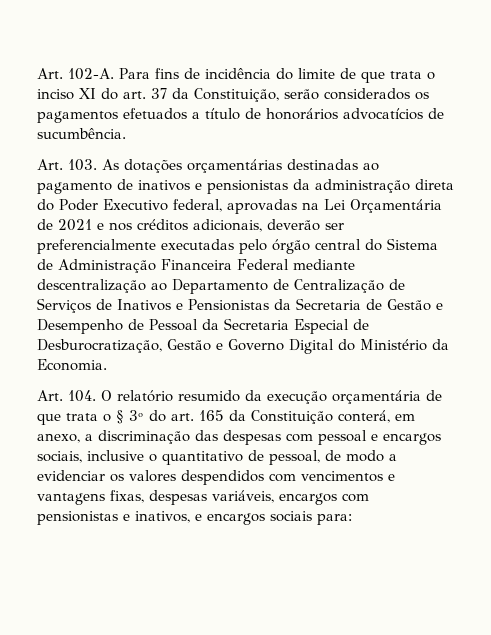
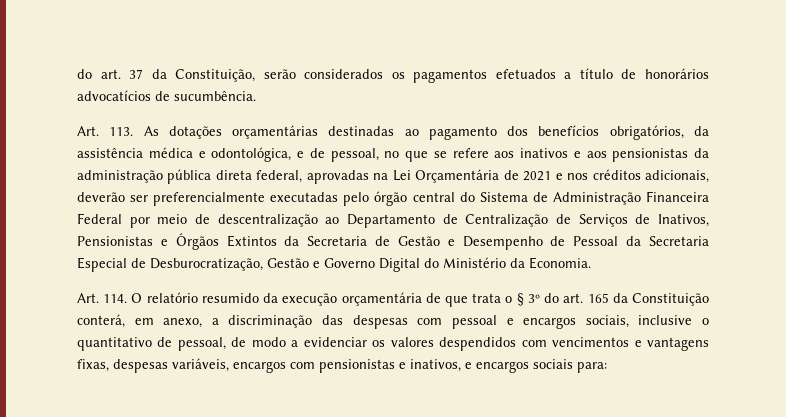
[37,68,435,83] [37,88,96,100] Art. 102-A. Para fins de incidência do limite de que trata o inciso XI -> (77, 74) none
[68,159,97,171] 103. -> [109,127,134,136] 113.
[117,179,133,190] de -> [507,125,709,140] [77,147,515,162] dos benefícios obrigatórios, da assistência médica e odontológica, e de pessoal, no que se refere aos
(202, 186) none -> [586,151,607,158] aos
[415,179,454,190] [37,199,168,211] direta do Poder Executivo -> [167,169,252,184] pública direta
[293,259,355,270] mediante -> [129,214,210,228] por meio de
[117,299,269,311] Inativos e Pensionistas -> [658,214,709,227] [77,233,277,250] Inativos, Pensionistas e Órgãos Extintos
[68,390,96,402] 104. -> [103,294,128,303] 114.

